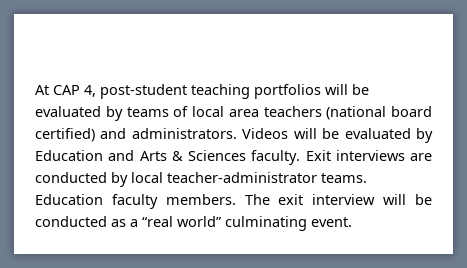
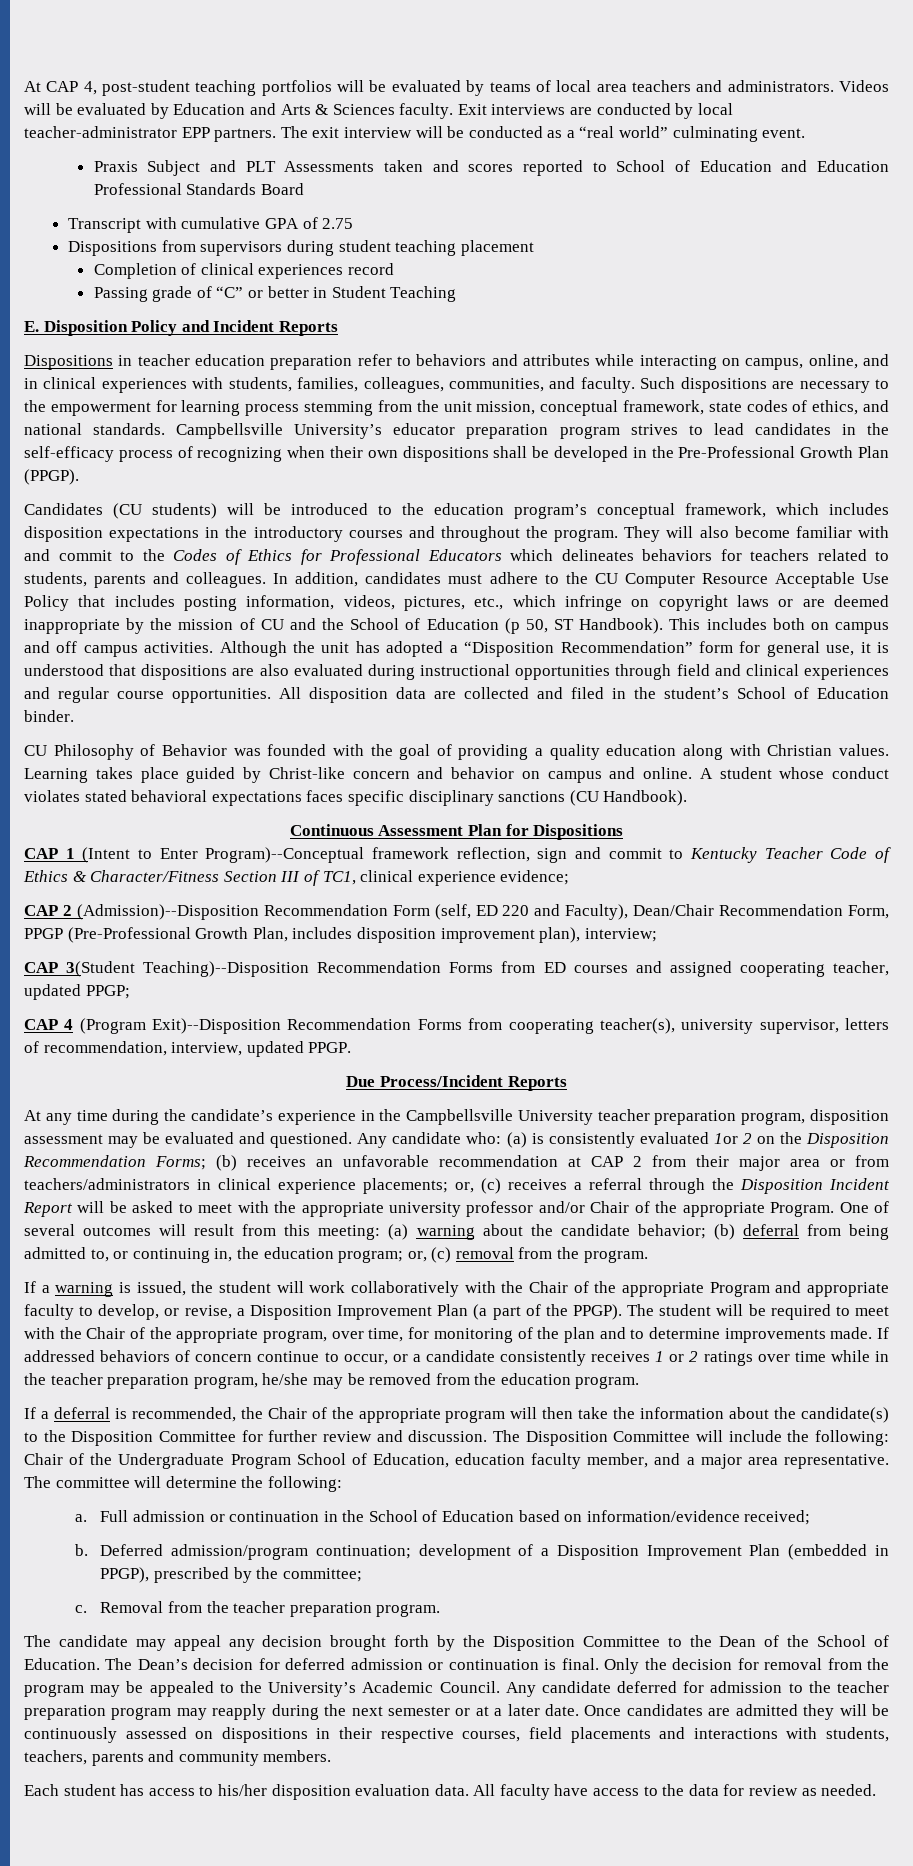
[326,106,432,120] [35,128,95,142] (national board certified) -> (691, 86) none
[321,173,367,183] [35,194,236,209] teams. Education faculty members. -> [181,127,277,142] EPP partners.
(352, 222) none -> [93,160,889,176] [93,183,304,195] [68,217,354,233] [68,240,534,256] [93,263,394,279] [93,286,457,302] [24,320,338,336] [24,354,890,370] [24,377,890,393] [24,400,889,416] [24,423,890,439] [24,446,889,462] [24,469,79,485] [24,503,889,519] [24,526,889,542] [24,549,889,565] [24,572,890,588] [24,595,890,611] [24,618,889,634] [24,641,889,657] [24,664,890,680] [24,687,889,703] [24,710,74,722] [24,744,889,760] [24,767,889,783] [24,790,688,806] [289,824,624,840] [24,847,891,863] [23,870,570,886] [24,904,889,920] [24,927,657,943] [24,961,890,977] [24,984,130,1000] [24,1018,890,1034] [24,1041,352,1057] [346,1075,567,1091] [24,1109,890,1125] [24,1132,889,1148] [23,1155,889,1171] [24,1178,890,1194] [23,1201,890,1217] [24,1224,889,1240] [24,1247,648,1263] [24,1281,889,1297] [24,1304,889,1320] [24,1327,890,1343] [24,1350,889,1366] [24,1373,640,1389] [24,1407,890,1423] [24,1430,889,1446] [24,1453,889,1469] [24,1476,342,1492] [74,1510,811,1525] [74,1544,889,1560] [100,1567,362,1583] [74,1601,441,1617] [24,1635,890,1651] [24,1658,890,1674] [24,1681,889,1697] [24,1704,890,1720] [24,1727,889,1743] [24,1750,332,1766] [24,1784,877,1800] // Praxis Subject and PLT Assessments taken and scores reported to School of Education and Education Professional Standards Board // Transcript with cumulative GPA of 2.75 // Dispositions from supervisors during student teaching placement // Completion of clinical experiences record // Passing grade of “C” or better in Student Teaching // E. Disposition Policy and Incident Reports // Dispositions in teacher education preparation refer to behaviors and attributes while interacting on campus, online, and in clinical experiences with students, families, colleagues, communities, and faculty. Such dispositions are necessary to the empowerment for learning process stemming from the unit mission, conceptual framework, state codes of ethics, and national standards. Campbellsville University’s educator preparation program strives to lead candidates in the self-efficacy process of recognizing when their own dispositions shall be developed in the Pre-Professional Growth Plan (PPGP). // Candidates (CU students) will be introduced to the education program’s conceptual framework, which includes disposition expectations in the introductory courses and throughout the program. They will also become familiar with and commit to the Codes of Ethics for Professional Educators which delineates behaviors for teachers related to students, parents and colleagues. In addition, candidates must adhere to the CU Computer Resource Acceptable Use Policy that includes posting information, videos, pictures, etc., which infringe on copyright laws or are deemed inappropriate by the mission of CU and the School of Education (p 50, ST Handbook). This includes both on campus and off campus activities. Although the unit has adopted a “Disposition Recommendation” form for general use, it is understood that dispositions are also evaluated during instructional opportunities through field and clinical experiences and regular course opportunities. All disposition data are collected and filed in the student’s School of Education binder. // CU Philosophy of Behavior was founded with the goal of providing a quality education along with Christian values. Learning takes place guided by Christ-like concern and behavior on campus and online. A student whose conduct violates stated behavioral expectations faces specific disciplinary sanctions (CU Handbook). // Continuous Assessment Plan for Dispositions // CAP 1 (Intent to Enter Program)--Conceptual framework reflection, sign and commit to Kentucky Teacher Code of Ethics & Character/Fitness Section III of TC1, clinical experience evidence; // CAP 2 (Admission)--Disposition Recommendation Form (self, ED 220 and Faculty), Dean/Chair Recommendation Form, PPGP (Pre-Professional Growth Plan, includes disposition improvement plan), interview; // CAP 3(Student Teaching)--Disposition Recommendation Forms from ED courses and assigned cooperating teacher, updated PPGP; // CAP 4 (Program Exit)--Disposition Recommendation Forms from cooperating teacher(s), university supervisor, letters of recommendation, interview, updated PPGP. // Due Process/Incident Reports // At any time during the candidate’s experience in the Campbellsville University teacher preparation program, disposition assessment may be evaluated and questioned. Any candidate who: (a) is consistently evaluated 1or 2 on the Disposition Recommendation Forms; (b) receives an unfavorable recommendation at CAP 2 from their major area or from teachers/administrators in clinical experience placements; or, (c) receives a referral through the Disposition Incident Report will be asked to meet with the appropriate university professor and/or Chair of the appropriate Program. One of several outcomes will result from this meeting: (a) warning about the candidate behavior; (b) deferral from being admitted to, or continuing in, the education program; or, (c) removal from the program. // If a warning is issued, the student will work collaboratively with the Chair of the appropriate Program and appropriate faculty to develop, or revise, a Disposition Improvement Plan (a part of the PPGP). The student will be required to meet with the Chair of the appropriate program, over time, for monitoring of the plan and to determine improvements made. If addressed behaviors of concern continue to occur, or a candidate consistently receives 1 or 2 ratings over time while in the teacher preparation program, he/she may be removed from the education program. // If a deferral is recommended, the Chair of the appropriate program will then take the information about the candidate(s) to the Disposition Committee for further review and discussion. The Disposition Committee will include the following: Chair of the Undergraduate Program School of Education, education faculty member, and a major area representative. The committee will determine the following: // a. Full admission or continuation in the School of Education based on information/evidence received; // b. Deferred admission/program continuation; development of a Disposition Improvement Plan (embedded in PPGP), prescribed by the committee; // c. Removal from the teacher preparation program. // The candidate may appeal any decision brought forth by the Disposition Committee to the Dean of the School of Education. The Dean’s decision for deferred admission or continuation is final. Only the decision for removal from the program may be appealed to the University’s Academic Council. Any candidate deferred for admission to the teacher preparation program may reapply during the next semester or at a later date. Once candidates are admitted they will be continuously assessed on dispositions in their respective courses, field placements and interactions with students, teachers, parents and community members. // Each student has access to his/her disposition evaluation data. All faculty have access to the data for review as needed.

